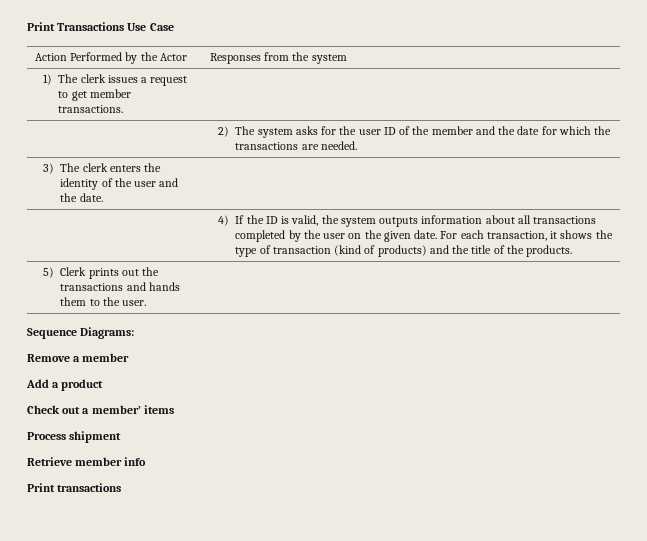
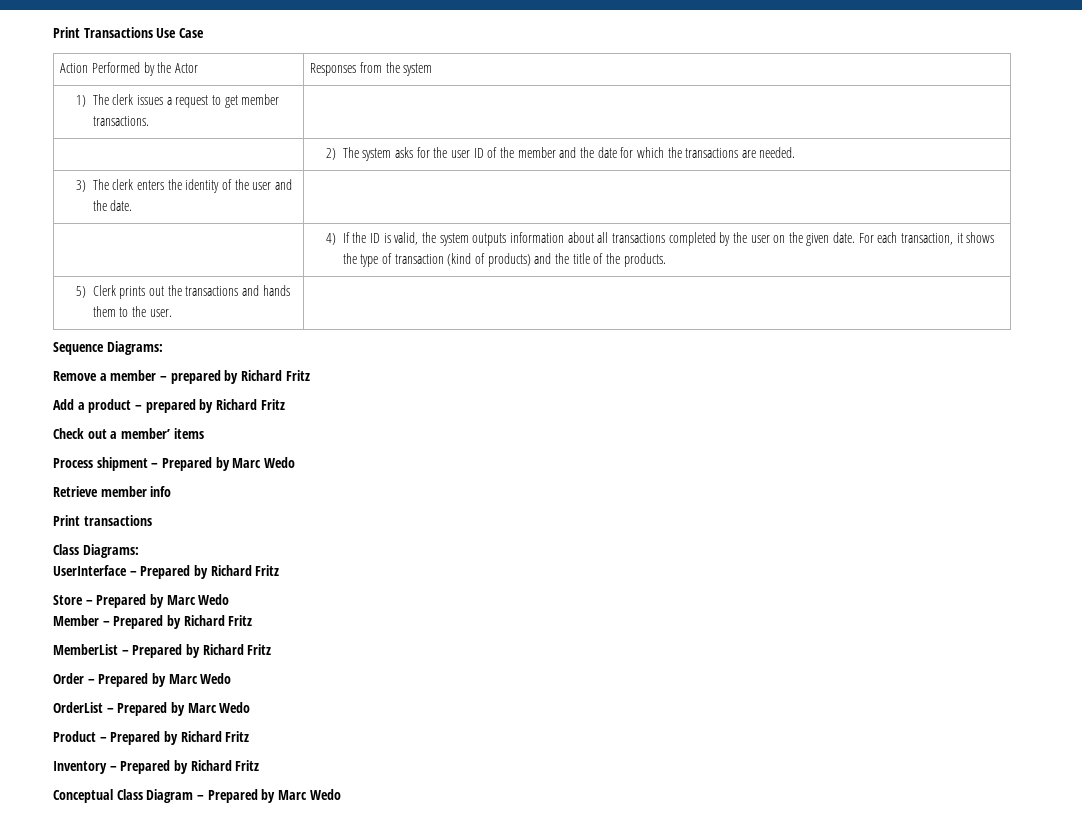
[26,379,104,391] // Add a product -> [159,370,310,384] [53,399,285,413] – prepared by Richard Fritz // Add a product – prepared by Richard Fritz
(122, 437) none -> [151,457,295,471] – Prepared by Marc Wedo
(122, 487) none -> [53,544,139,558] [53,565,280,579] [53,594,230,608] [53,615,253,629] [53,644,272,658] [53,673,232,687] [53,702,251,716] [53,731,250,745] [53,760,260,774] [53,789,341,803] // Class Diagrams: // UserInterface – Prepared by Richard Fritz // Store – Prepared by Marc Wedo // Member – Prepared by Richard Fritz // MemberList – Prepared by Richard Fritz // Order – Prepared by Marc Wedo // OrderList – Prepared by Marc Wedo // Product – Prepared by Richard Fritz // Inventory – Prepared by Richard Fritz // Conceptual Class Diagram – Prepared by Marc Wedo

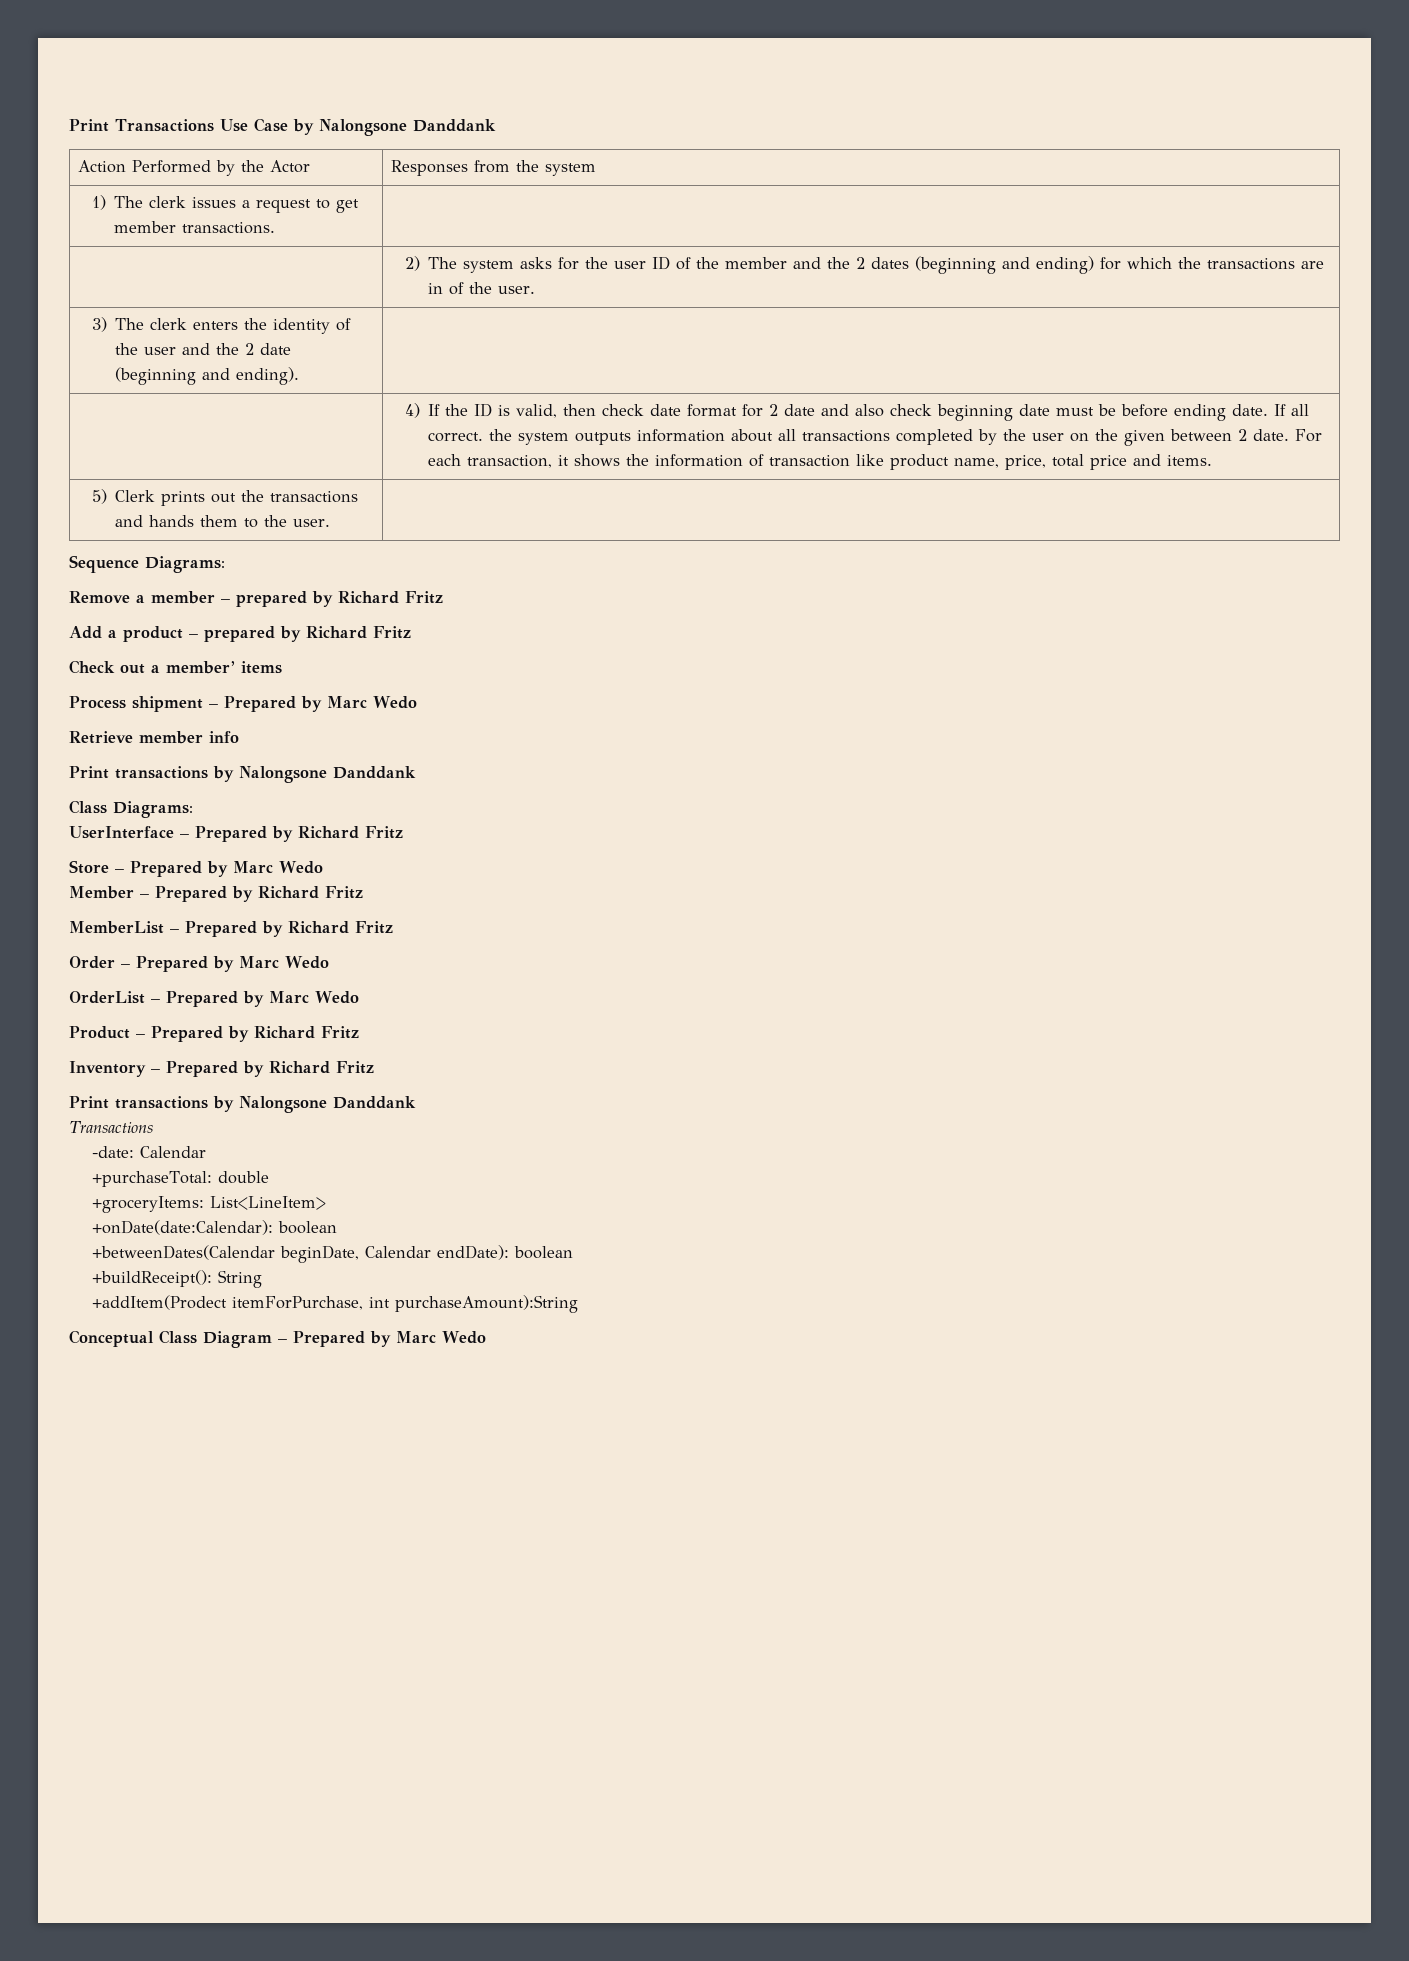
(204, 33) none -> [292,119,496,136] by Nalongsone Danddank
[597,147,617,158] date -> [855,256,1094,274] 2 dates (beginning and ending)
[759,147,796,158] needed. -> [427,282,535,295] in of the user.
[110,200,133,211] date. -> [244,343,291,355] [114,367,299,385] 2 date (beginning and ending).
(419, 238) none -> [562,404,1309,421] [427,432,483,442] then check date format for 2 date and also check beginning date must be before ending date. If all correct.
(830, 239) none -> [1169,429,1247,441] between 2
[360,254,379,267] type -> [654,454,743,467] information
[447,253,666,267] (kind of products) and the title of the products. -> [855,454,1212,470] like product name, price, total price and items.
(152, 520) none -> [213,766,416,783] by Nalongsone Danddank
(260, 765) none -> [69,1096,416,1113] [69,1121,153,1133] [92,1146,207,1158] [92,1171,270,1187] [92,1196,327,1213] [92,1220,338,1235] [92,1245,574,1263] [92,1270,263,1288] [92,1295,579,1313] // Print transactions by Nalongsone Danddank // Transactions // -date: Calendar // +purchaseTotal: double // +groceryItems: List<LineItem> // +onDate(date:Calendar): boolean // +betweenDates(Calendar beginDate, Calendar endDate): boolean // +buildReceipt(): String // +addItem(Prodect itemForPurchase, int purchaseAmount):String

